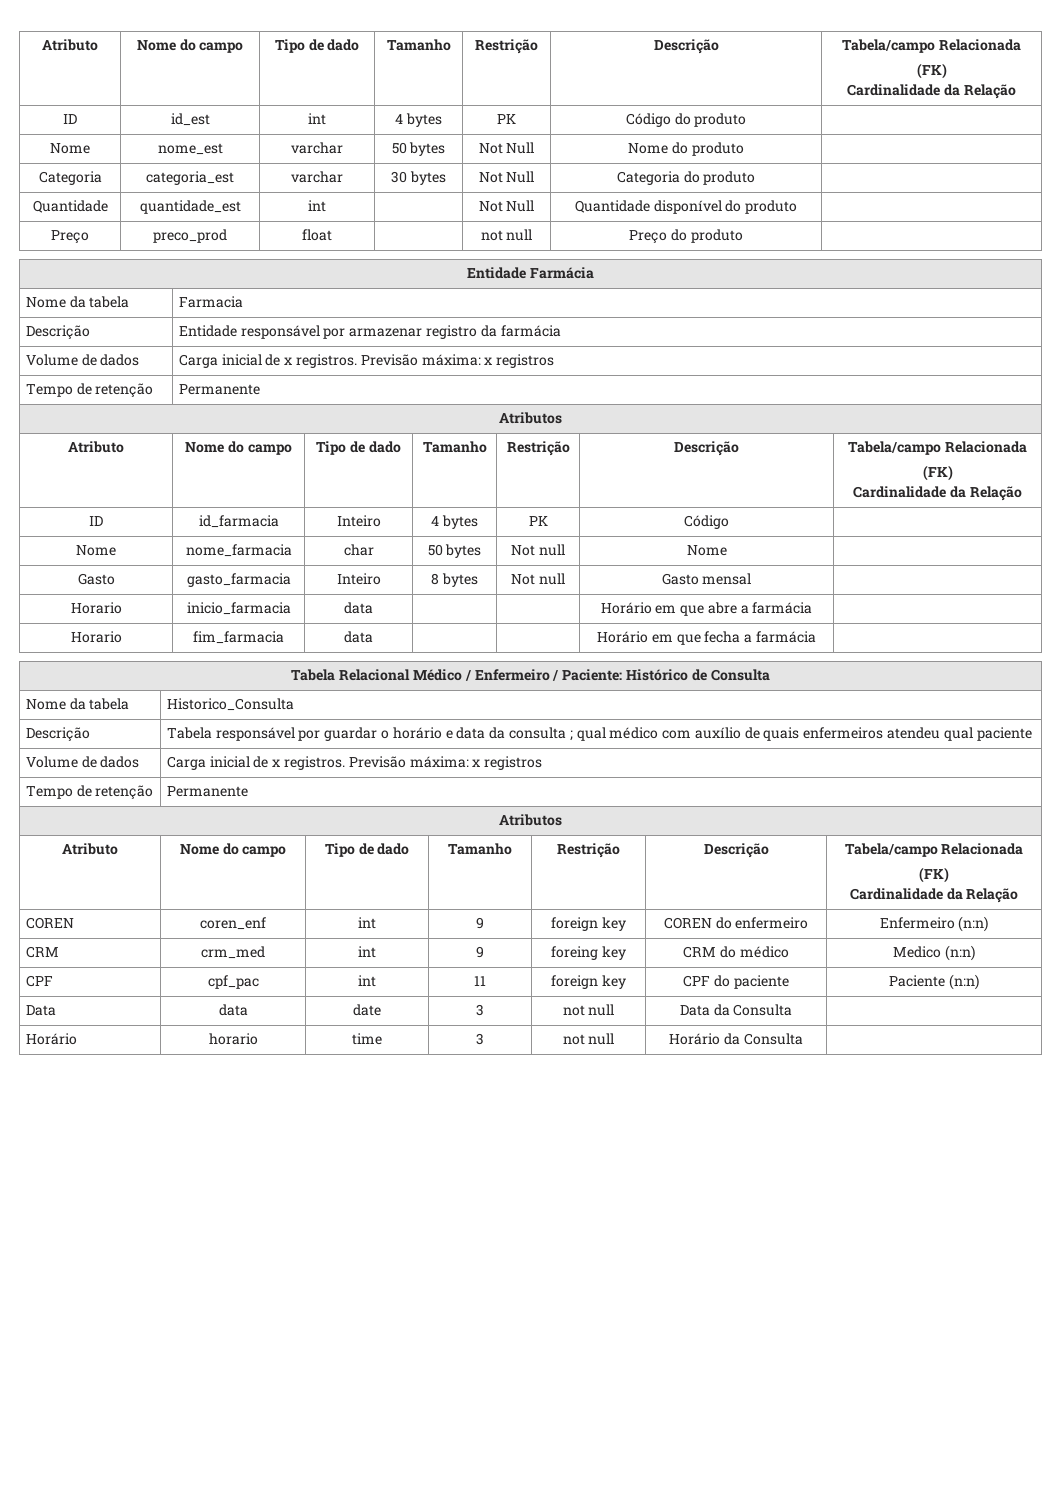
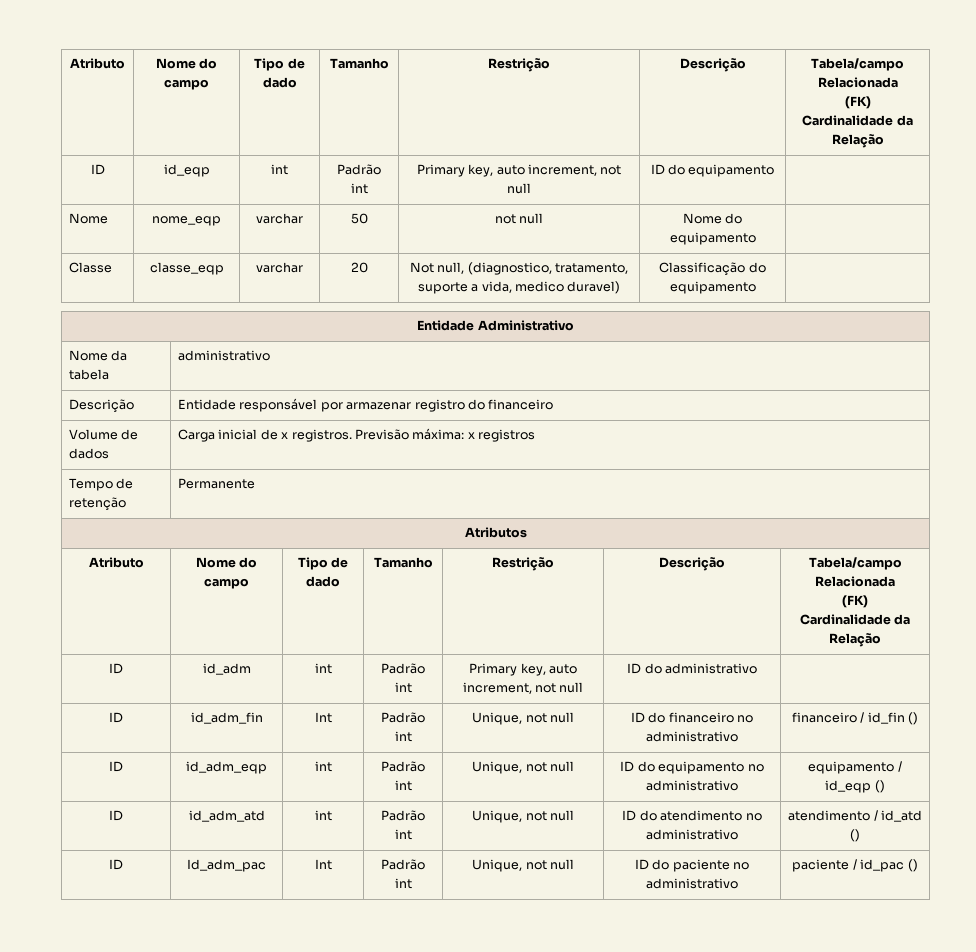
[170,113,210,126] [308,113,326,125] [395,113,442,127] [497,114,516,124] [625,113,747,127] [50,143,90,154] [157,143,223,155] id_est | int | 4 bytes | PK | Código do produto | // Nome | nome_est -> [163,164,210,177] [271,164,288,175] [337,164,381,175] [350,183,368,194] [416,164,622,177] [507,183,531,194] [650,164,775,177] [69,213,109,224] [152,216,221,226] id_eqp | int | Padrão int | Primary key, auto increment, not null | ID do equipamento | // Nome | nome_eqp
[409,142,446,156] [478,142,535,154] [628,142,744,156] [38,171,102,185] [146,171,234,185] [291,171,343,183] [391,171,446,185] [478,171,535,183] [616,171,756,185] [32,200,108,213] [139,200,241,214] [308,200,326,212] [478,200,535,212] [574,200,798,214] [51,230,89,244] [153,229,227,243] [302,229,332,241] [480,229,533,241] [629,229,743,244] [467,267,594,279] [25,296,130,308] [178,296,243,308] bytes | Not Null | Nome do produto | // Categoria | categoria_est | varchar | 30 bytes | Not Null | Categoria do produto | // Quantidade | quantidade_est | int | | Not Null | Quantidade disponível do produto | // Preço | preco_prod | float | | not null | Preço do produto | // Entidade Farmácia // Nome da tabela | Farmacia -> [494,213,544,224] [682,213,743,224] [669,232,756,245] [69,262,113,273] [149,262,224,275] [256,262,303,273] [350,262,368,273] [409,262,629,275] [417,281,621,294] [659,262,766,276] [669,281,756,294] [417,320,574,331] [69,350,128,361] [69,369,110,380] [178,350,271,361] | not null | Nome do equipamento | // Classe | classe_eqp | varchar | 20 | Not null, (diagnostico, tratamento, suporte a vida, medico duravel) | Classificação do equipamento | // Entidade Administrativo // Nome da tabela | administrativo
[480,325,561,337] da farmácia -> [467,399,554,410] do financeiro
[198,515,279,528] [336,515,381,527] [431,515,478,529] [528,516,548,526] [684,515,729,529] [76,545,116,556] [185,544,292,557] [343,544,374,556] [427,544,482,558] [511,544,565,556] [686,545,727,556] [77,573,115,585] [186,573,291,587] [336,573,381,585] [431,573,478,587] [511,573,565,585] [661,573,752,585] [70,602,122,614] [186,602,291,615] [344,602,373,614] [600,602,813,616] [70,631,122,643] [193,631,284,644] [344,631,373,643] [597,631,816,645] [291,669,770,681] [25,698,130,710] [166,698,294,711] [25,727,90,742] [166,727,1032,741] [25,756,140,768] [166,756,543,770] [25,785,154,800] [166,786,248,797] [499,814,562,826] [62,843,118,855] [179,843,287,857] [324,843,410,857] [448,843,512,855] [557,843,620,858] [703,843,769,858] [844,843,1024,857] [919,867,949,883] [849,888,1019,903] [25,917,74,929] [200,917,266,930] [358,917,376,929] [476,917,484,929] [551,917,626,931] [663,917,809,929] [879,916,989,932] [25,946,59,958] [201,946,265,959] [358,946,376,958] [476,946,484,958] [551,946,626,960] [683,946,789,958] [893,945,975,961] [25,975,53,987] [207,975,259,989] [358,975,376,987] [474,976,486,986] [551,975,626,989] [683,975,789,989] [889,974,979,990] [25,1005,56,1016] [218,1004,248,1016] [353,1004,381,1016] [476,1004,484,1016] [562,1004,615,1016] [679,1004,793,1016] [25,1033,77,1045] [208,1033,258,1045] [352,1033,382,1045] [476,1033,484,1045] [562,1033,615,1045] [669,1033,803,1045] id_farmacia | Inteiro | 4 bytes | PK | Código | // Nome | nome_farmacia | char | 50 bytes | Not null | Nome | // Gasto | gasto_farmacia | Inteiro | 8 bytes | Not null | Gasto mensal | // Horario | inicio_farmacia | data | | | Horário em que abre a farmácia | // Horario | fim_farmacia | data | | | Horário em que fecha a farmácia | // Tabela Relacional Médico / Enfermeiro / Paciente: Histórico de Consulta // Nome da tabela | Historico_Consulta // Descrição | Tabela responsável por guardar o horário e data da consulta ; qual médico com auxílio de quais enfermeiros atendeu qual paciente // Volume de dados | Carga inicial de x registros. Previsão máxima: x registros // Tempo de retenção | Permanente // Atributos // Atributo | Nome do campo | Tipo de dado | Tamanho | Restrição | Descrição | Tabela/campo Relacionada // (FK) // Cardinalidade da Relação // COREN | coren_enf | int | 9 | foreign key | COREN do enfermeiro | Enfermeiro (n:n) // CRM | crm_med | int | 9 | foreing key | CRM do médico | Medico (n:n) // CPF | cpf_pac | int | 11 | foreign key | CPF do paciente | Paciente (n:n) // Data | data | date | 3 | not null | Data da Consulta | // Horário | horario | time | 3 | not null | Horário da Consulta | -> [202,663,251,675] [314,663,332,674] [381,663,425,674] [394,682,412,693] [469,663,577,676] [462,682,584,694] [627,663,757,674] [109,712,123,723] [190,712,263,724] [314,712,332,723] [381,712,425,723] [394,731,412,742] [472,712,574,725] [630,712,754,723] [646,731,738,742] [791,712,919,725] [109,761,123,772] [186,761,267,774] [314,761,332,772] [381,761,425,772] [394,780,412,791] [472,761,574,774] [620,761,764,774] [646,780,738,791] [808,761,902,774] [825,780,885,793] [109,810,123,821] [188,810,265,822] [314,810,332,821] [381,810,425,821] [394,829,412,840] [472,810,574,823] [622,810,762,821] [646,829,738,840] [788,810,922,822] [850,829,860,842] [109,859,123,870] [187,859,266,872] [314,859,332,870] [381,859,425,870] [394,878,412,889] [472,859,574,872] [634,859,750,872] [646,878,738,889] [792,859,918,872] id_adm | int | Padrão int | Primary key, auto increment, not null | ID do administrativo | // ID | id_adm_fin | Int | Padrão int | Unique, not null | ID do financeiro no administrativo | financeiro / id_fin () // ID | id_adm_eqp | int | Padrão int | Unique, not null | ID do equipamento no administrativo | equipamento / id_eqp () // ID | id_adm_atd | int | Padrão int | Unique, not null | ID do atendimento no administrativo | atendimento / id_atd () // ID | Id_adm_pac | Int | Padrão int | Unique, not null | ID do paciente no administrativo | paciente / id_pac ()

